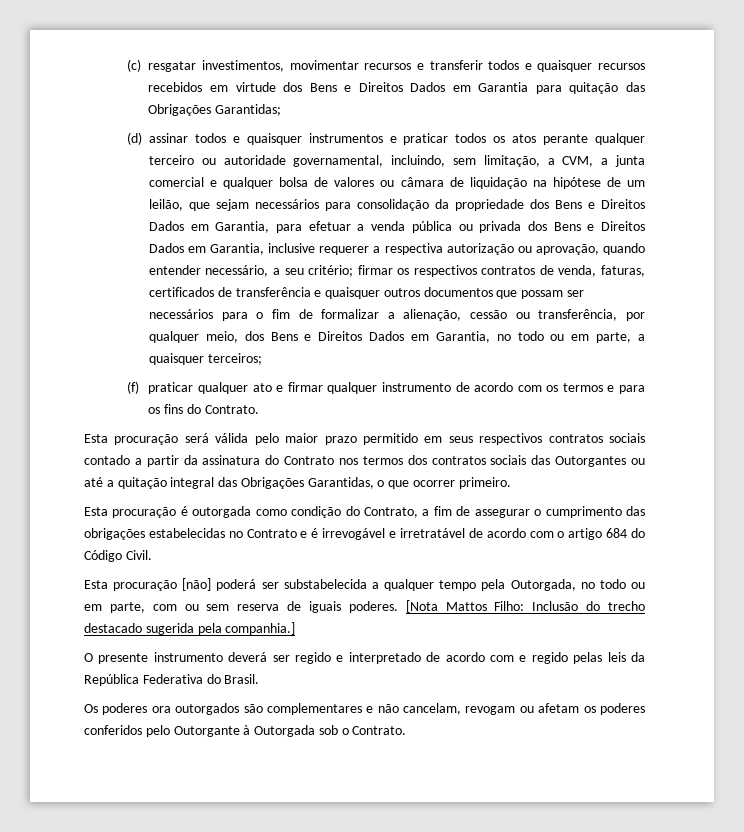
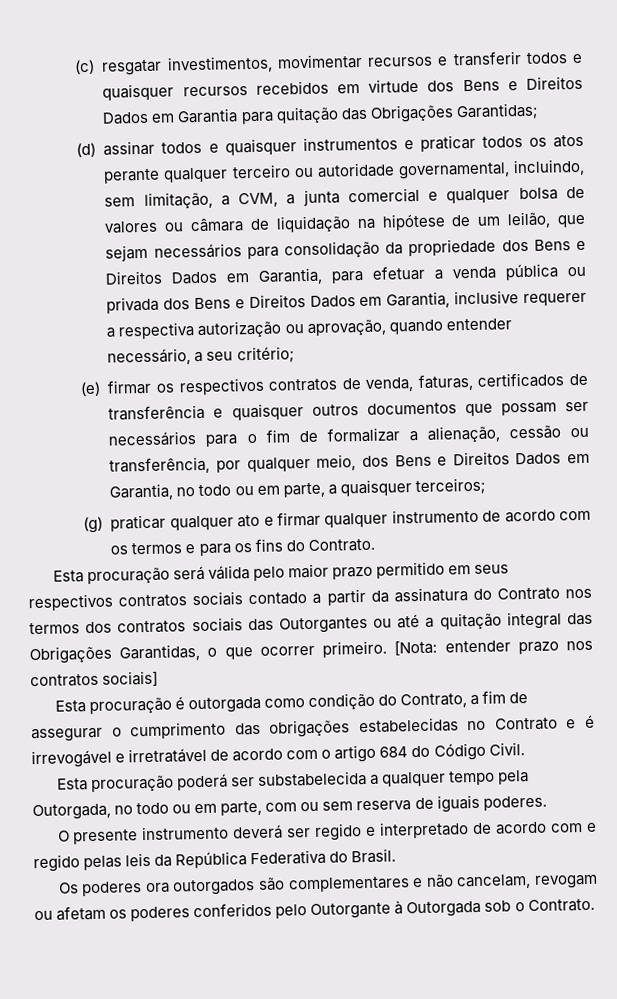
(354, 271) none -> [79,381,101,397] // (e)
[126,381,139,394] (f) -> [82,516,103,534] (g)
(511, 483) none -> [394,640,594,656] [30,670,159,688] [Nota: entender prazo nos contratos sociais]
[182,578,212,591] [não] -> (174, 784) none
[405,600,645,613] [84,622,296,635] [Nota Mattos Filho: Inclusão do trecho destacado sugerida pela companhia.] -> (547, 803) none

